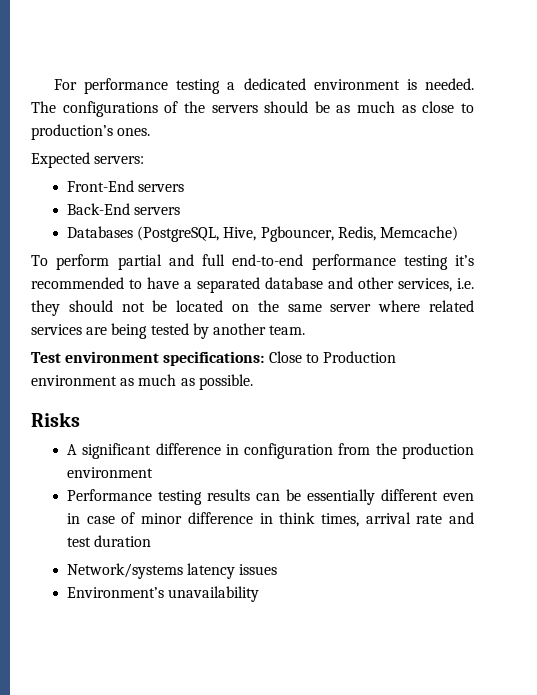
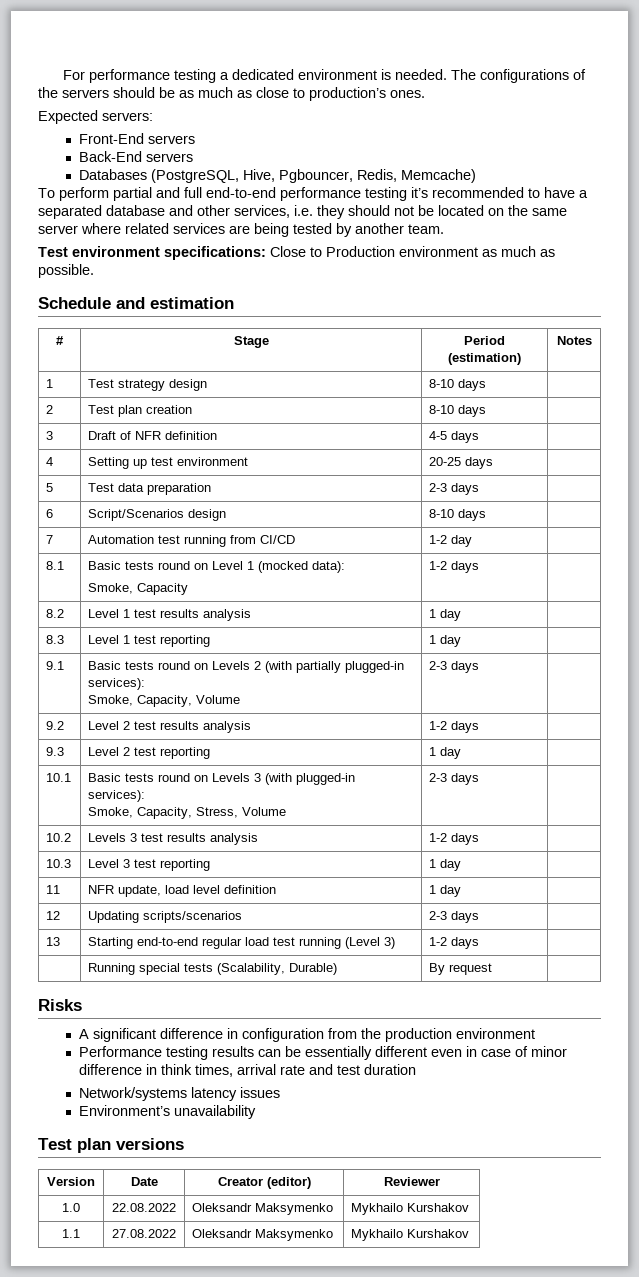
(253, 382) none -> [38,297,234,309] [56,336,64,345] [233,336,269,348] [464,336,505,345] [448,353,521,365] [556,336,592,345] [46,379,54,388] [88,379,208,391] [429,379,487,391] [46,405,54,414] [88,405,193,417] [429,405,487,417] [46,431,54,440] [88,431,218,440] [429,431,480,443] [46,457,54,466] [88,457,249,469] [429,457,494,469] [46,483,54,492] [88,483,212,495] [429,483,480,495] [46,509,54,518] [88,509,227,521] [429,509,487,521] [46,535,54,544] [88,535,296,547] [429,535,473,547] [46,561,65,570] [88,561,346,573] [88,583,189,595] [429,561,480,573] [46,609,65,618] [88,609,252,621] [429,609,462,621] [46,635,65,644] [88,635,211,647] [429,635,462,647] [46,661,65,670] [88,661,405,673] [88,678,146,690] [88,695,241,707] [429,661,480,673] [46,721,65,730] [88,721,252,733] [429,721,480,733] [46,747,65,756] [88,747,211,759] [429,747,462,759] [46,773,72,782] [88,773,356,785] [88,790,146,802] [88,807,287,819] [429,773,480,785] [46,833,72,842] [88,833,259,845] [429,833,480,845] [46,859,72,868] [88,859,211,871] [429,859,462,871] [46,885,61,894] [88,885,277,897] [429,885,462,897] [46,911,61,920] [88,911,243,923] [429,911,480,923] [46,937,61,946] [88,937,396,949] [429,937,480,949] [88,963,338,975] [429,963,493,975] // Schedule and estimation // # | Stage | Period (estimation) | Notes // 1 | Test strategy design | 8-10 days | // 2 | Test plan creation | 8-10 days | // 3 | Draft of NFR definition | 4-5 days | // 4 | Setting up test environment | 20-25 days | // 5 | Test data preparation | 2-3 days | // 6 | Script/Scenarios design | 8-10 days | // 7 | Automation test running from CI/CD | 1-2 day | // 8.1 | Basic tests round on Level 1 (mocked data): // Smoke, Capacity | 1-2 days | // 8.2 | Level 1 test results analysis | 1 day | // 8.3 | Level 1 test reporting | 1 day | // 9.1 | Basic tests round on Levels 2 (with partially plugged-in services): // Smoke, Capacity, Volume | 2-3 days | // 9.2 | Level 2 test results analysis | 1-2 days | // 9.3 | Level 2 test reporting | 1 day | // 10.1 | Basic tests round on Levels 3 (with plugged-in services): // Smoke, Capacity, Stress, Volume | 2-3 days | // 10.2 | Levels 3 test results analysis | 1-2 days | // 10.3 | Level 3 test reporting | 1 day | // 11 | NFR update, load level definition | 1 day | // 12 | Updating scripts/scenarios | 2-3 days | // 13 | Starting end-to-end regular load test running (Level 3) | 1-2 days | // | Running special tests (Scalability, Durable) | By request |
(260, 594) none -> [38,1138,184,1153] [47,1177,95,1186] [130,1177,158,1186] [217,1177,311,1189] [383,1177,440,1186] [62,1203,80,1212] [112,1203,176,1212] [192,1203,334,1215] [351,1203,470,1215] [62,1229,80,1238] [112,1229,176,1238] [192,1229,334,1241] [351,1229,470,1241] // Test plan versions // Version | Date | Creator (editor) | Reviewer // 1.0 | 22.08.2022 | Oleksandr Maksymenko | Mykhailo Kurshakov // 1.1 | 27.08.2022 | Oleksandr Maksymenko | Mykhailo Kurshakov

